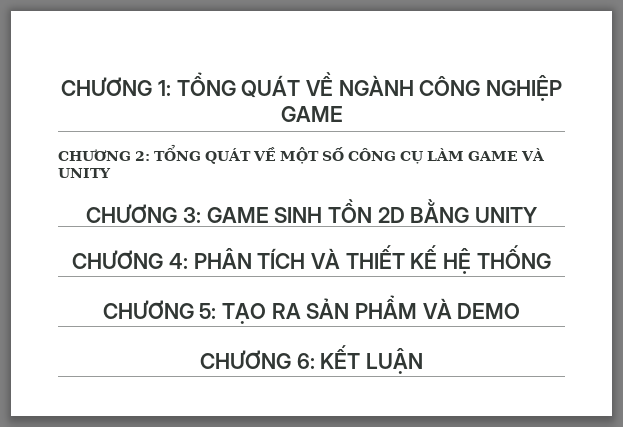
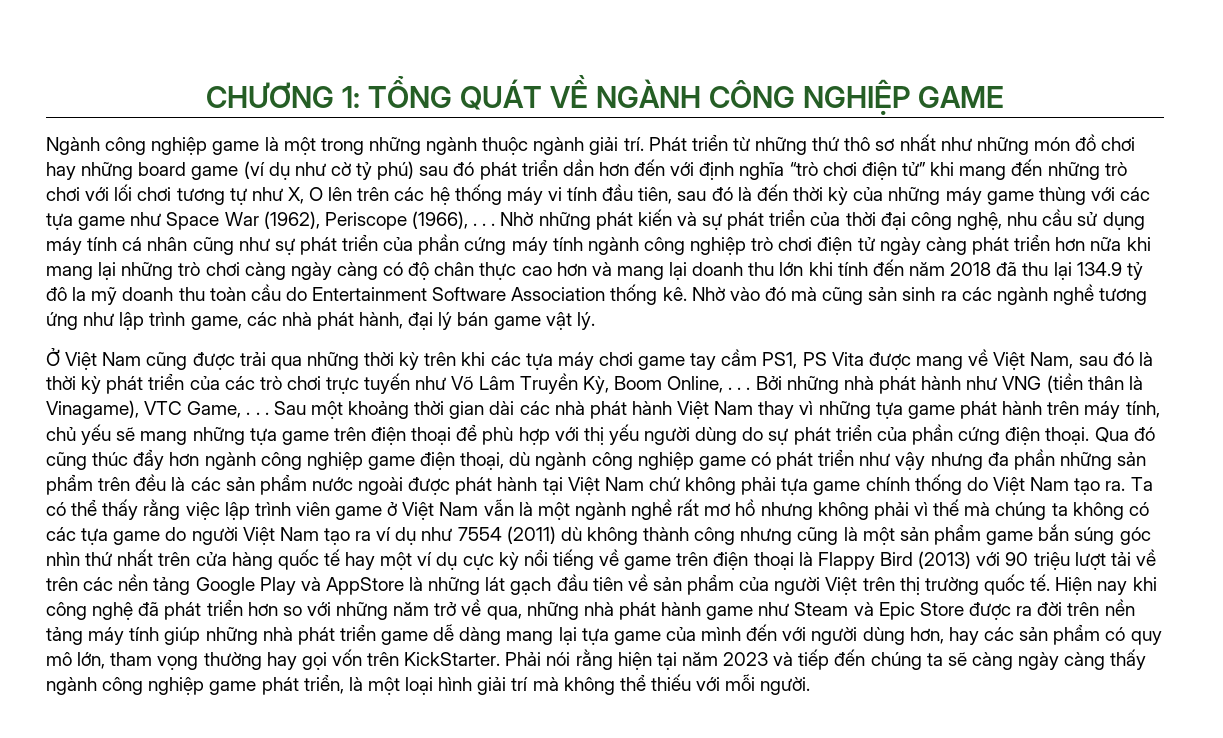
[58,144,545,164] [58,168,111,178] [86,199,538,223] [72,245,551,274] [102,295,521,324] [199,345,424,374] CHƯƠNG 2: TỔNG QUÁT VỀ MỘT SỐ CÔNG CỤ LÀM GAME VÀ UNITY // CHƯƠNG 3: GAME SINH TỒN 2D BẰNG UNITY // CHƯƠNG 4: PHÂN TÍCH VÀ THIẾT KẾ HỆ THỐNG // CHƯƠNG 5: TẠO RA SẢN PHẨM VÀ DEMO // CHƯƠNG 6: KẾT LUẬN -> [46,134,1136,155] [46,159,1127,180] [46,184,1151,205] [46,209,1145,230] [46,234,1151,255] [46,259,1143,280] [46,284,1148,305] [46,312,595,330] [46,348,1153,370] [46,373,1143,394] [46,400,1160,419] [46,424,1155,445] [46,449,1147,470] [46,474,1153,495] [46,499,1149,520] [46,524,1151,545] [46,549,1156,570] [46,574,1157,595] [46,599,1135,620] [46,624,1162,645] [46,649,1147,670] [46,674,811,695] Ngành công nghiệp game là một trong những ngành thuộc ngành giải trí. Phát triển từ những thứ thô sơ nhất như những món đồ chơi hay những board game (ví dụ như cờ tỷ phú) sau đó phát triển dần hơn đến với định nghĩa “trò chơi điện tử” khi mang đến những trò chơi với lối chơi tương tự như X, O lên trên các hệ thống máy vi tính đầu tiên, sau đó là đến thời kỳ của những máy game thùng với các tựa game như Space War (1962), Periscope (1966), . . . Nhờ những phát kiến và sự phát triển của thời đại công nghệ, nhu cầu sử dụng máy tính cá nhân cũng như sự phát triển của phần cứng máy tính ngành công nghiệp trò chơi điện tử ngày càng phát triển hơn nữa khi mang lại những trò chơi càng ngày càng có độ chân thực cao hơn và mang lại doanh thu lớn khi tính đến năm 2018 đã thu lại 134.9 tỷ đô la mỹ doanh thu toàn cầu do Entertainment Software Association thống kê. Nhờ vào đó mà cũng sản sinh ra các ngành nghề tương ứng như lập trình game, các nhà phát hành, đại lý bán game vật lý. // Ở Việt Nam cũng được trải qua những thời kỳ trên khi các tựa máy chơi game tay cầm PS1, PS Vita được mang về Việt Nam, sau đó là thời kỳ phát triển của các trò chơi trực tuyến như Võ Lâm Truyền Kỳ, Boom Online, . . . Bởi những nhà phát hành như VNG (tiền thân là Vinagame), VTC Game, . . . Sau một khoảng thời gian dài các nhà phát hành Việt Nam thay vì những tựa game phát hành trên máy tính, chủ yếu sẽ mang những tựa game trên điện thoại để phù hợp với thị yếu người dùng do sự phát triển của phần cứng điện thoại. Qua đó cũng thúc đẩy hơn ngành công nghiệp game điện thoại, dù ngành công nghiệp game có phát triển như vậy nhưng đa phần những sản phẩm trên đều là các sản phẩm nước ngoài được phát hành tại Việt Nam chứ không phải tựa game chính thống do Việt Nam tạo ra. Ta có thể thấy rằng việc lập trình viên game ở Việt Nam vẫn là một ngành nghề rất mơ hồ nhưng không phải vì thế mà chúng ta không có các tựa game do người Việt Nam tạo ra ví dụ như 7554 (2011) dù không thành công nhưng cũng là một sản phẩm game bắn súng góc nhìn thứ nhất trên cửa hàng quốc tế hay một ví dụ cực kỳ nổi tiếng về game trên điện thoại là Flappy Bird (2013) với 90 triệu lượt tải về trên các nền tảng Google Play và AppStore là những lát gạch đầu tiên về sản phẩm của người Việt trên thị trường quốc tế. Hiện nay khi công nghệ đã phát triển hơn so với những năm trở về qua, những nhà phát hành game như Steam và Epic Store được ra đời trên nền tảng máy tính giúp những nhà phát triển game dễ dàng mang lại tựa game của mình đến với người dùng hơn, hay các sản phẩm có quy mô lớn, tham vọng thường hay gọi vốn trên KickStarter. Phải nói rằng hiện tại năm 2023 và tiếp đến chúng ta sẽ càng ngày càng thấy ngành công nghiệp game phát triển, là một loại hình giải trí mà không thể thiếu với mỗi người.

